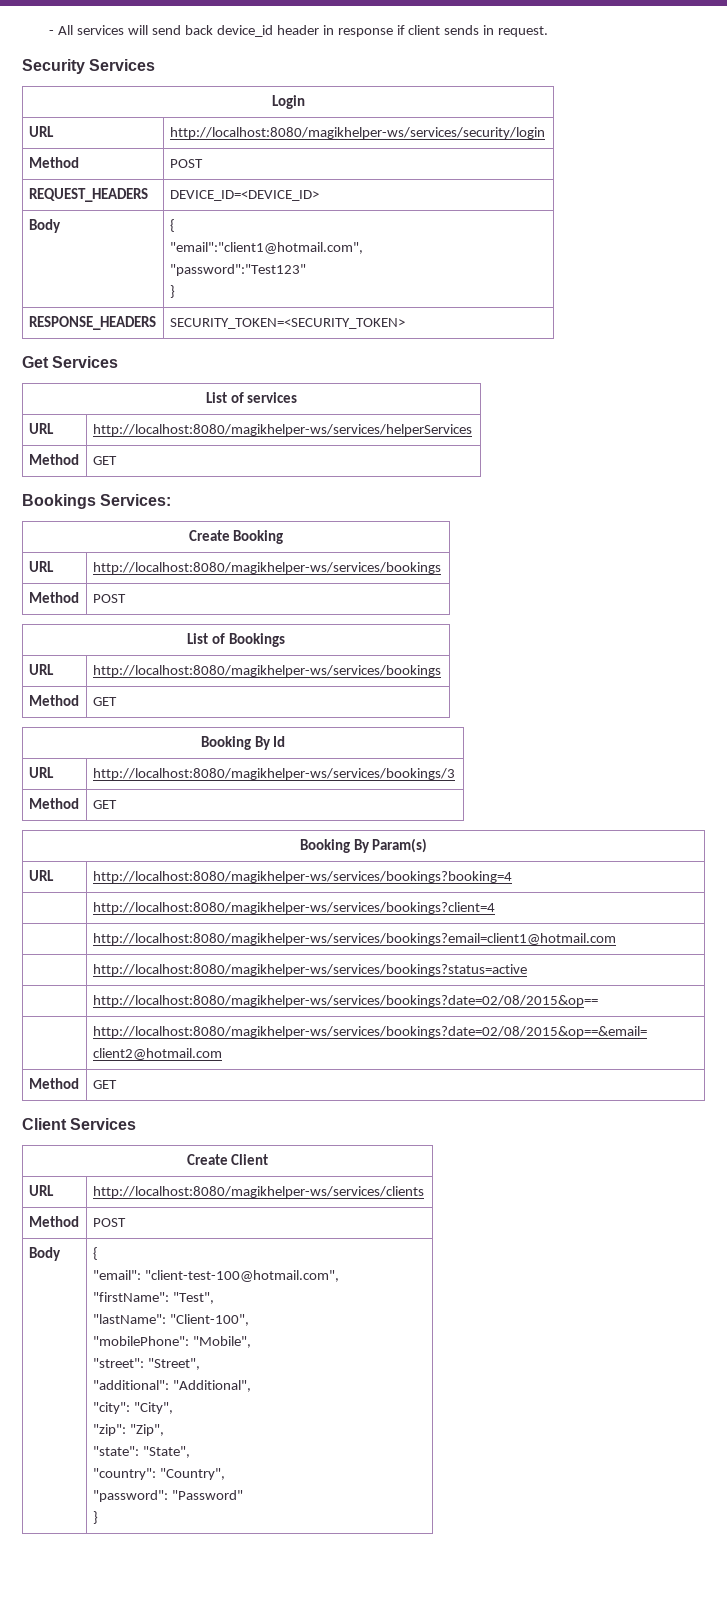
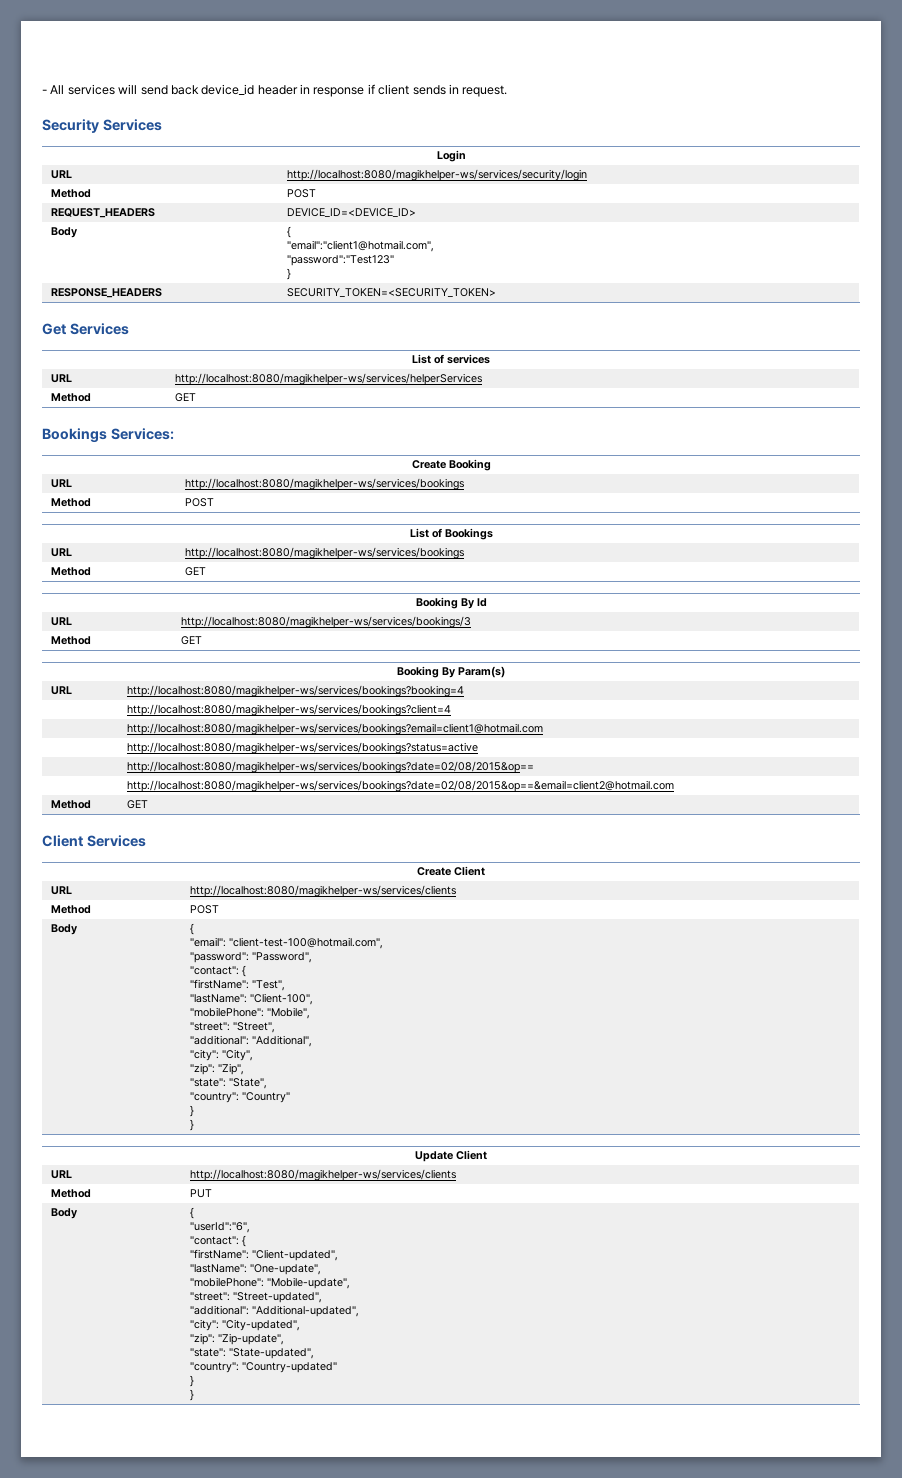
(339, 1276) none -> [189,952,312,963] [189,965,246,977] // "password": "Password", // "contact": {
[159,1468,225,1480] [92,1490,243,1502] "Country", // "password": "Password" -> [241,1092,290,1103] [189,1105,194,1117] [189,1119,194,1131] [415,1150,487,1162] [50,1170,72,1179] [189,1169,456,1181] [50,1189,91,1198] [189,1189,212,1198] [50,1208,78,1219] [189,1207,194,1219] [189,1222,250,1233] [189,1235,246,1247] [189,1249,338,1261] [189,1264,321,1275] [189,1277,350,1289] [189,1292,322,1303] [189,1305,359,1317] [189,1319,300,1331] [189,1333,284,1345] [189,1348,314,1359] [189,1362,337,1373] [189,1375,194,1387] "Country" // } // } // Update Client // URL | http://localhost:8080/magikhelper-ws/services/clients // Method | PUT // Body | { // "userId":"6", // "contact": { // "firstName": "Client-updated", // "lastName": "One-update", // "mobilePhone": "Mobile-update", // "street": "Street-updated", // "additional": "Additional-updated", // "city": "City-updated", // "zip": "Zip-update", // "state": "State-updated", // "country": "Country-updated" // }

